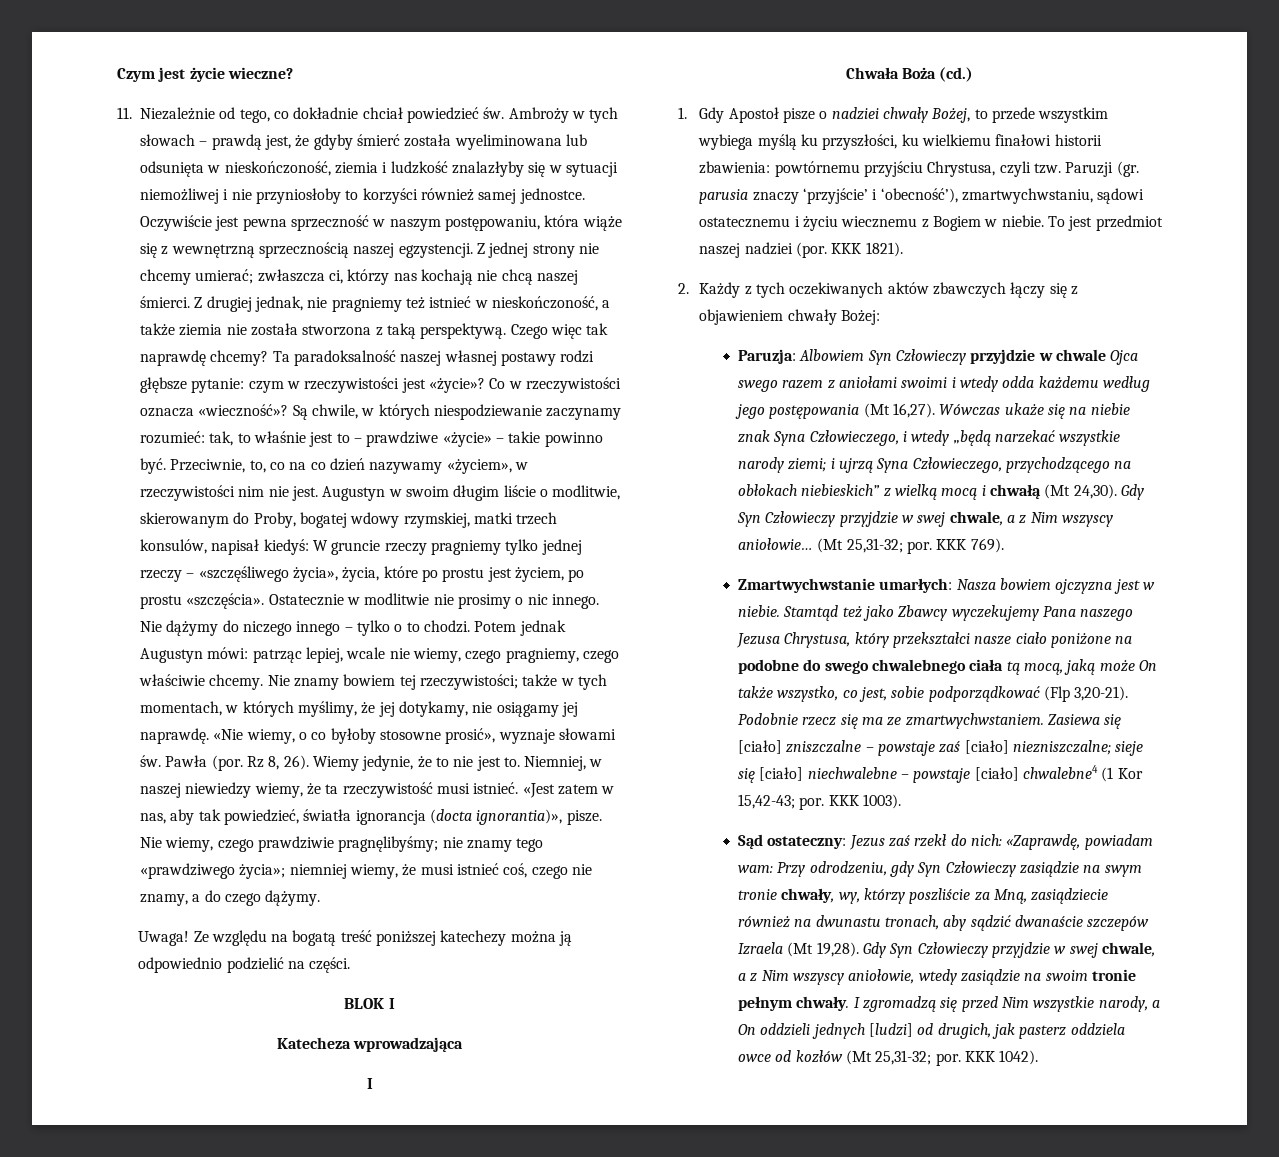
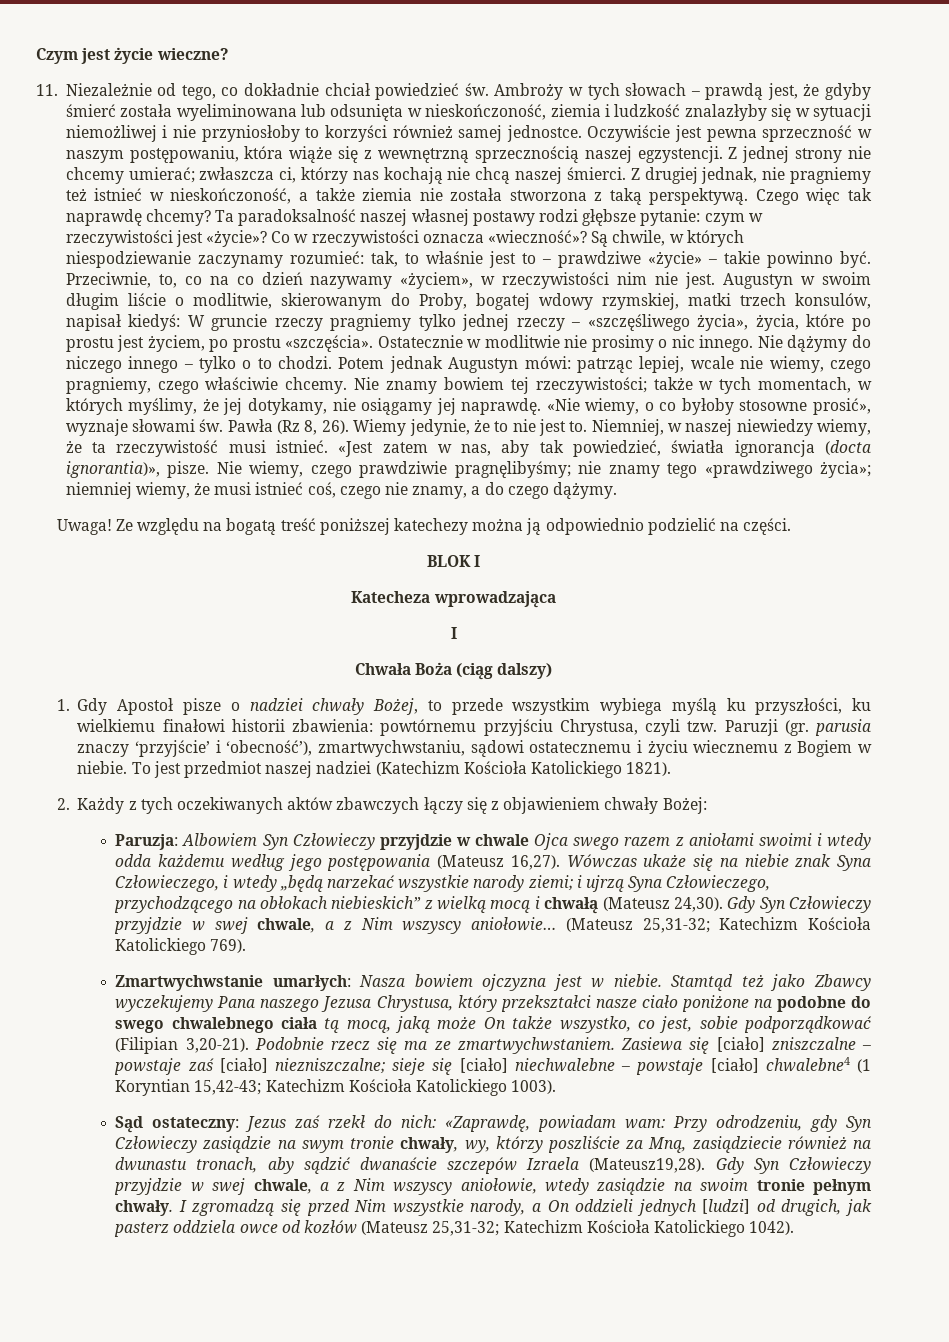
[211,755,264,771] (por. Rz -> [277,420,301,434] (Rz
[939,67,974,82] (cd.) -> [456,663,553,680] (ciąg dalszy)
[795,242,862,258] (por. KKK -> [375,761,622,778] (Katechizm Kościoła Katolickiego
[863,403,890,418] (Mt -> [437,855,505,869] (Mateusz
[1044,484,1071,499] (Mt -> [602,897,670,911] (Mateusz
[817,538,967,554] (Mt 25,31-32; por. KKK -> [565,917,871,933] [115,938,207,955] (Mateusz 25,31-32; Katechizm Kościoła Katolickiego
[1044,686,1071,702] (Flp -> [115,1037,179,1054] (Filipian
[1117,768,1143,779] [738,794,859,810] Kor 15,42-43; por. KKK -> [115,1079,508,1096] Koryntian 15,42-43; Katechizm Kościoła Katolickiego
[787,942,859,957] (Mt 19,28). -> [589,1158,706,1173] (Mateusz19,28).
[846,1050,996,1066] (Mt 25,31-32; por. KKK -> [361,1220,745,1237] (Mateusz 25,31-32; Katechizm Kościoła Katolickiego

